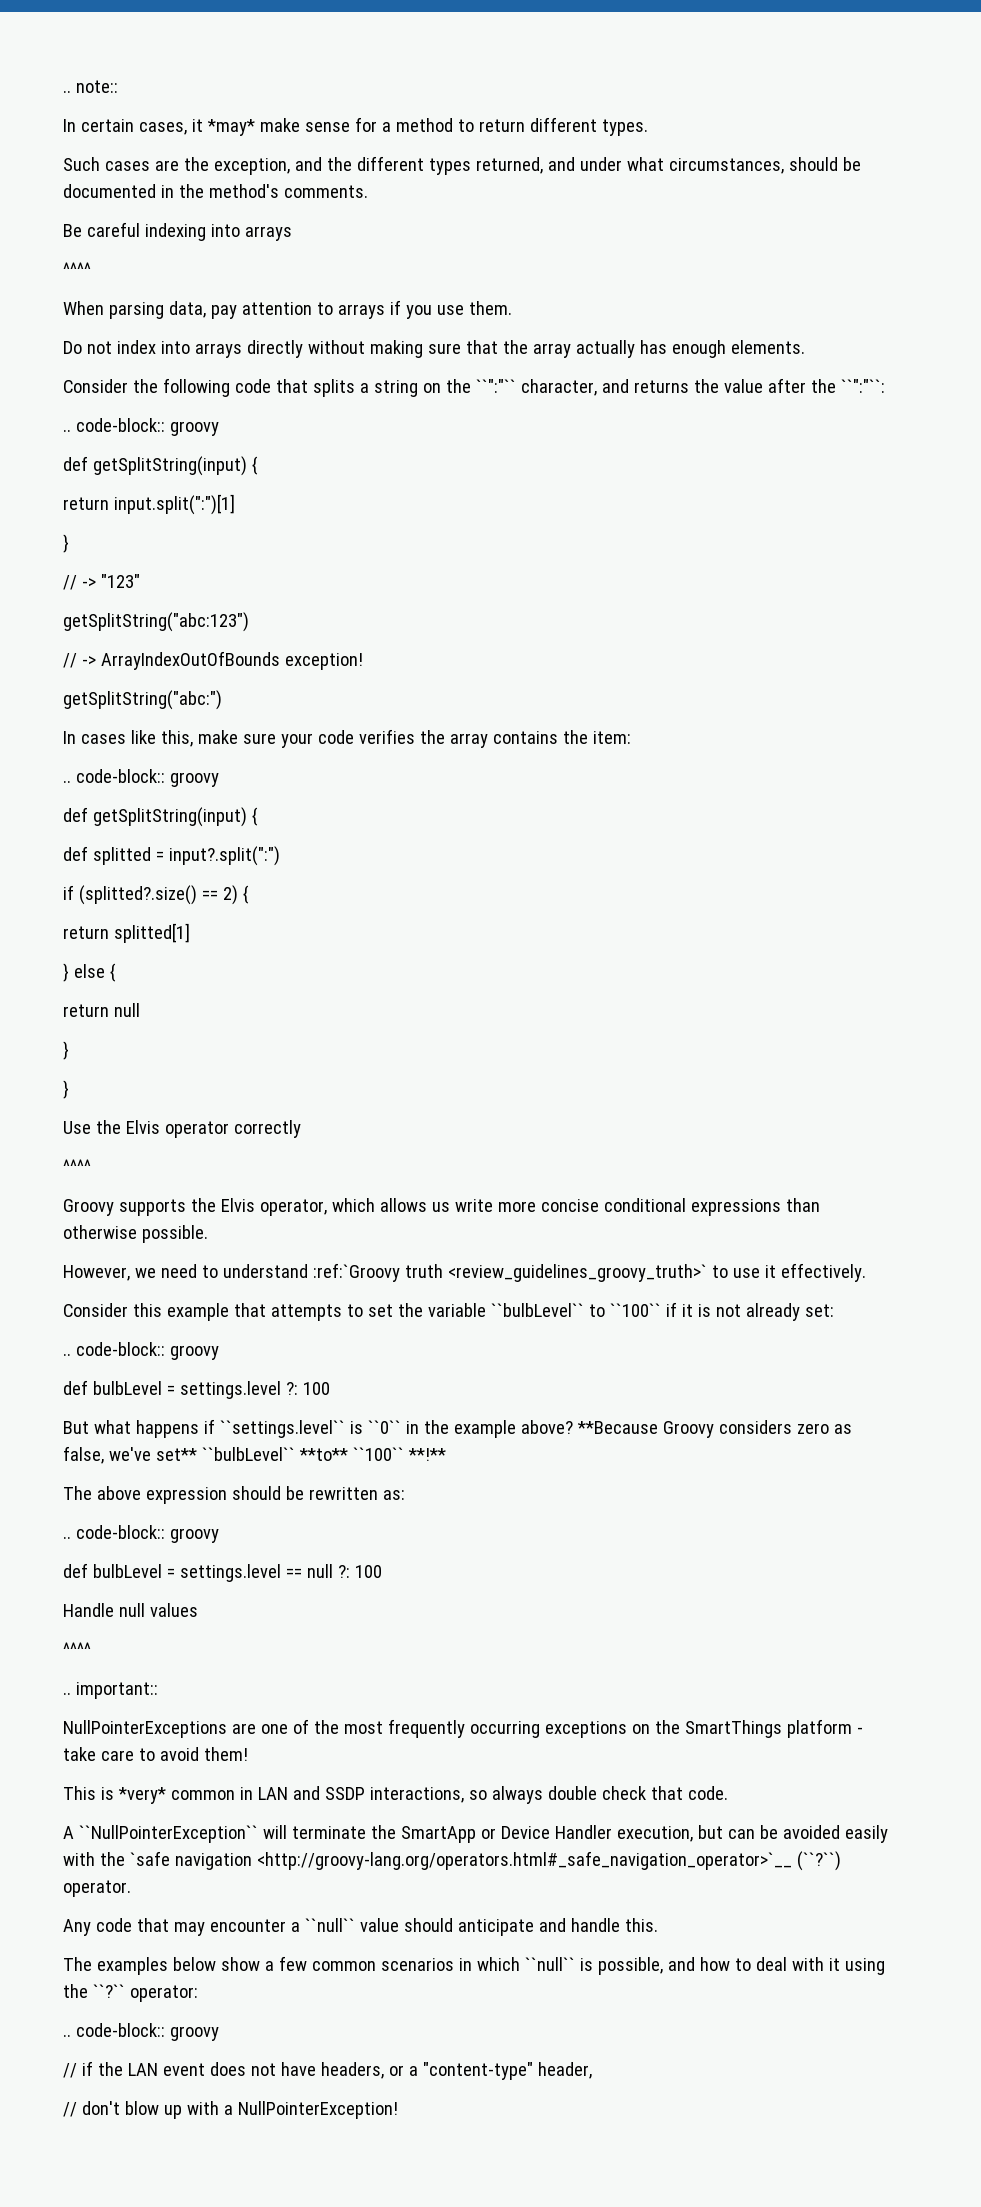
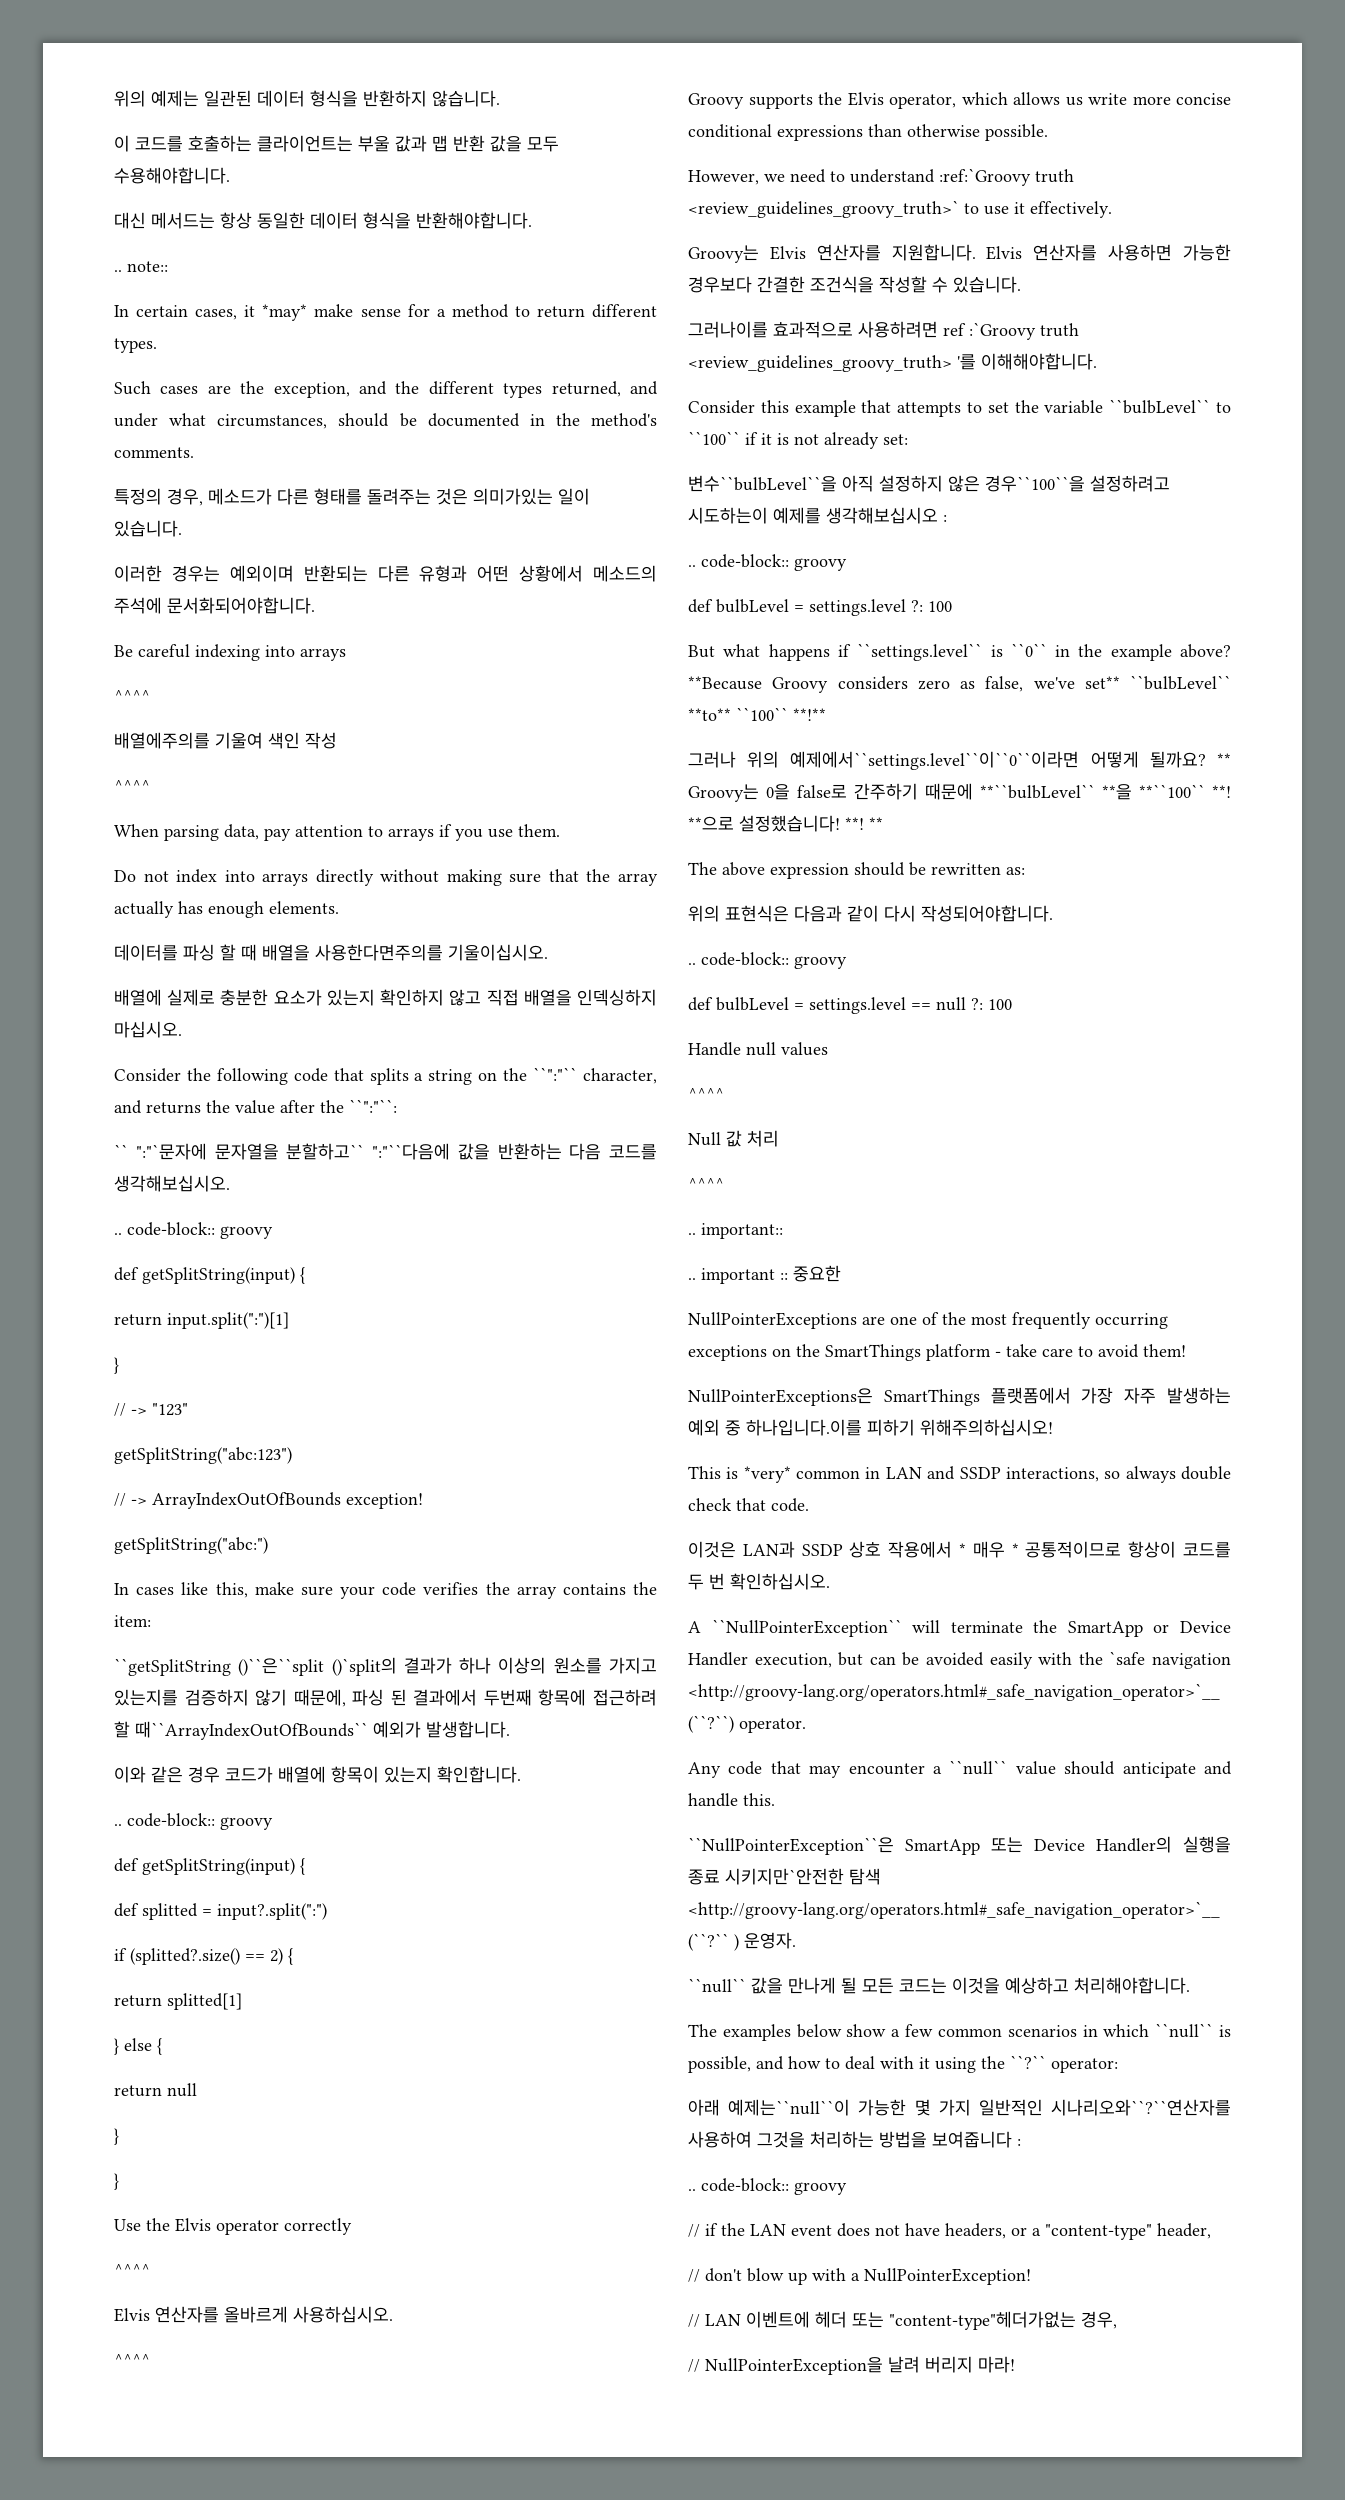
(63, 91) none -> [114,90,500,107] [114,135,559,152] [114,167,230,184] [114,212,532,229] 위의 예제는 일관된 데이터 형식을 반환하지 않습니다. // 이 코드를 호출하는 클라이언트는 부울 값과 맵 반환 값을 모두 수용해야합니다. // 대신 메서드는 항상 동일한 데이터 형식을 반환해야합니다. //
(368, 191) none -> [114,488,590,506] [114,520,182,537] [114,565,657,582] [114,597,315,614] // 특정의 경우, 메소드가 다른 형태를 돌려주는 것은 의미가있는 일이 있습니다. // 이러한 경우는 예외이며 반환되는 다른 유형과 어떤 상황에서 메소드의 주석에 문서화되어야합니다.
(91, 269) none -> [114,732,337,749] [114,780,150,792] // 배열에주의를 기울여 색인 작성 // ^^^^
(805, 347) none -> [114,944,548,961] [114,989,657,1006] [114,1021,182,1038] // 데이터를 파싱 할 때 배열을 사용한다면주의를 기울이십시오. // 배열에 실제로 충분한 요소가 있는지 확인하지 않고 직접 배열을 인덱싱하지 마십시오.
(885, 386) none -> [114,1143,657,1160] [114,1175,230,1192] // `` ":"`문자에 문자열을 분할하고`` ":"``다음에 값을 반환하는 다음 코드를 생각해보십시오.
(631, 737) none -> [114,1657,657,1676] [114,1689,657,1707] [114,1721,510,1740] [114,1766,521,1783] // ``getSplitString ()``은``split ()`split의 결과가 하나 이상의 원소를 가지고 있는지를 검증하지 않기 때문에, 파싱 된 결과에서 두번째 항목에 접근하려 할 때``ArrayIndexOutOfBounds`` 예외가 발생합니다. // 이와 같은 경우 코드가 배열에 항목이 있는지 확인합니다.
(91, 1166) none -> [114,2306,393,2323] [114,2354,150,2366] // Elvis 연산자를 올바르게 사용하십시오. // ^^^^
(866, 1272) none -> [688,244,1231,263] [688,276,1021,293] [688,321,1079,340] [688,353,1097,372] // Groovy는 Elvis 연산자를 지원합니다. Elvis 연산자를 사용하면 가능한 경우보다 간결한 조건식을 작성할 수 있습니다. // 그러나이를 효과적으로 사용하려면 ref :`Groovy truth <review_guidelines_groovy_truth> '를 이해해야합니다.
(834, 1310) none -> [688,475,1170,492] [688,507,947,524] // 변수``bulbLevel``을 아직 설정하지 않은 경우``100``을 설정하려고 시도하는이 예제를 생각해보십시오 :
(446, 1454) none -> [688,751,1231,770] [688,783,1231,802] [688,815,883,832] // 그러나 위의 예제에서``settings.level``이``0``이라면 어떻게 될까요? ** Groovy는 0을 false로 간주하기 때문에 **``bulbLevel`` **을 **``100`` **! **으로 설정했습니다! **! **
(405, 1495) none -> [688,905,1053,922] // 위의 표현식은 다음과 같이 다시 작성되어야합니다.
[63,1682,158,1699] .. important:: -> [688,1130,779,1147] [688,1178,724,1190] [688,1223,783,1239] [688,1265,841,1284] Null 값 처리 // ^^^^ // .. important:: // .. important :: 중요한
(248, 1754) none -> [688,1387,1231,1406] [688,1419,1053,1436] // NullPointerExceptions은 SmartThings 플랫폼에서 가장 자주 발생하는 예외 중 하나입니다.이를 피하기 위해주의하십시오!
(728, 1793) none -> [688,1541,1231,1558] [688,1573,830,1590] // 이것은 LAN과 SSDP 상호 작용에서 * 매우 * 공통적이므로 항상이 코드를 두 번 확인하십시오.
(658, 1925) none -> [688,1836,1231,1855] [688,1868,881,1885] [688,1901,1220,1919] [688,1932,796,1951] [688,1977,1190,1994] // ``NullPointerException``은 SmartApp 또는 Device Handler의 실행을 종료 시키지만`안전한 탐색 <http://groovy-lang.org/operators.html#_safe_navigation_operator>`__ (``?`` ) 운영자. // ``null`` 값을 만나게 될 모든 코드는 이것을 예상하고 처리해야합니다.
(198, 1993) none -> [688,2099,1231,2116] [688,2131,1021,2148] // 아래 예제는``null``이 가능한 몇 가지 일반적인 시나리오와``?``연산자를 사용하여 그것을 처리하는 방법을 보여줍니다 :
(398, 2110) none -> [688,2311,1117,2330] [688,2356,1015,2375] // // LAN 이벤트에 헤더 또는 "content-type"헤더가없는 경우, // // NullPointerException을 날려 버리지 마라!

